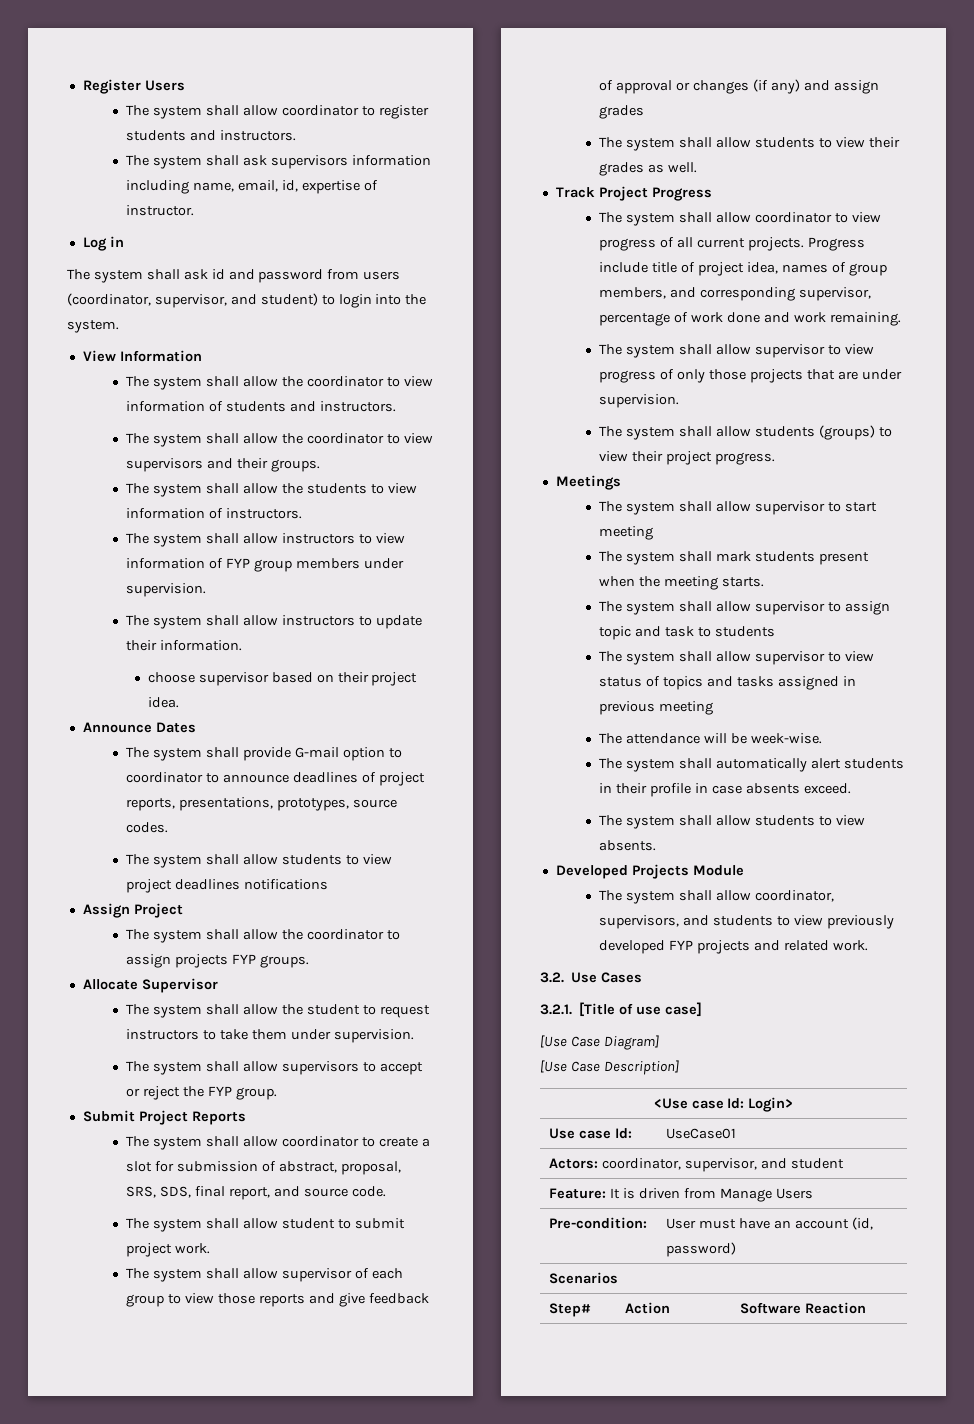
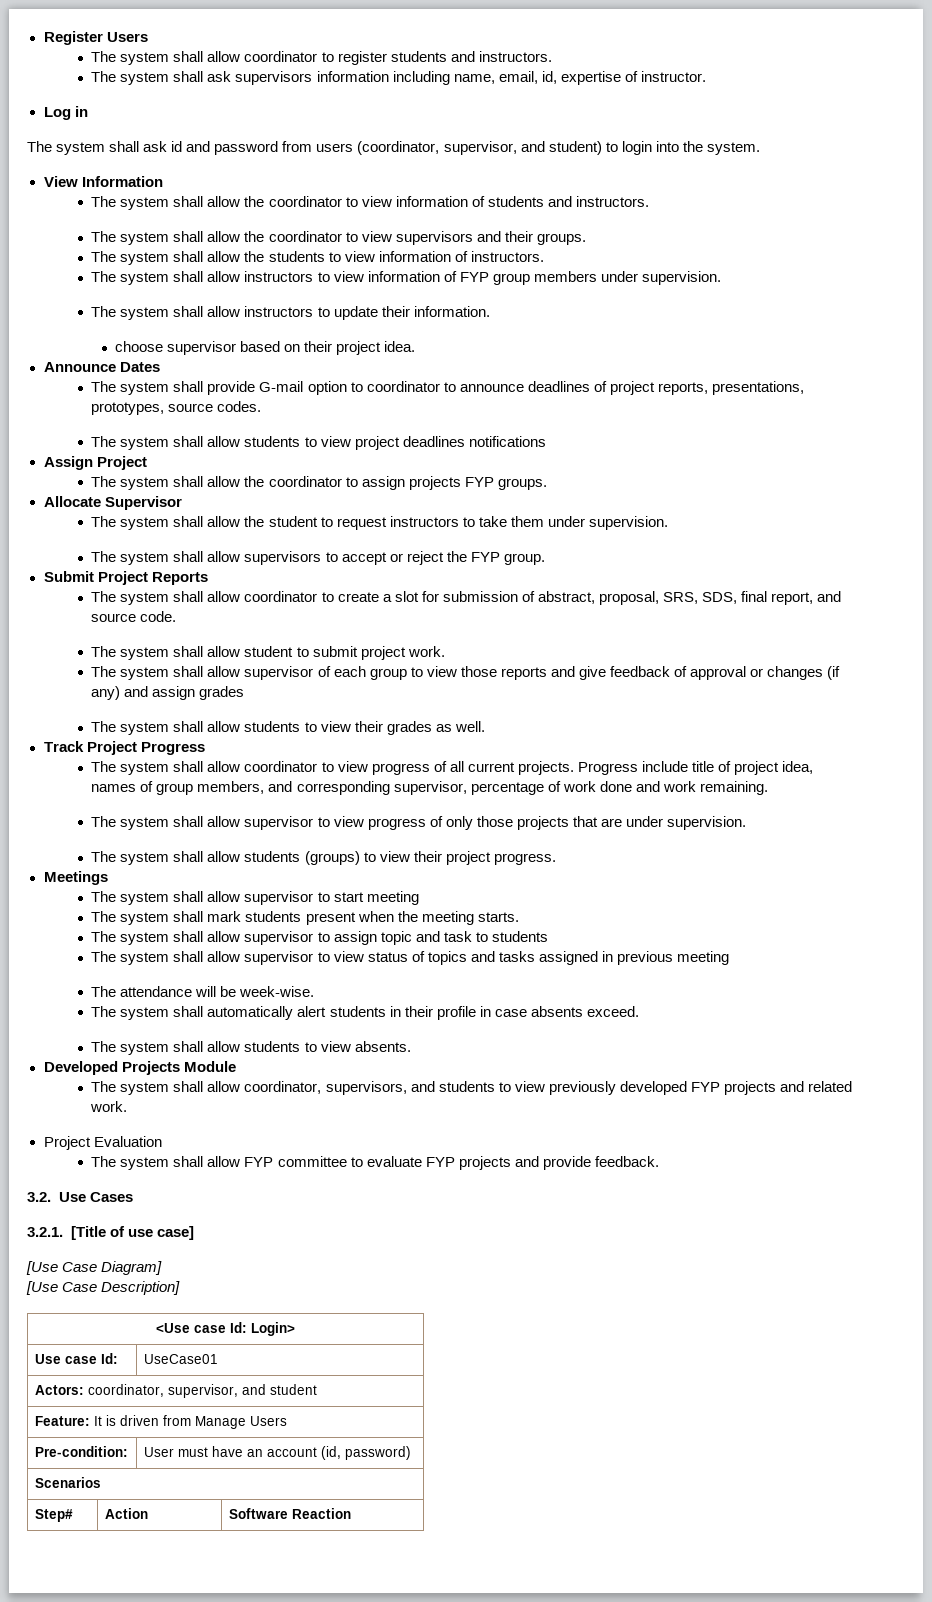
(868, 945) none -> [43,1136,162,1150] [91,1156,659,1170] // Project Evaluation // The system shall allow FYP committee to evaluate FYP projects and provide feedback.

